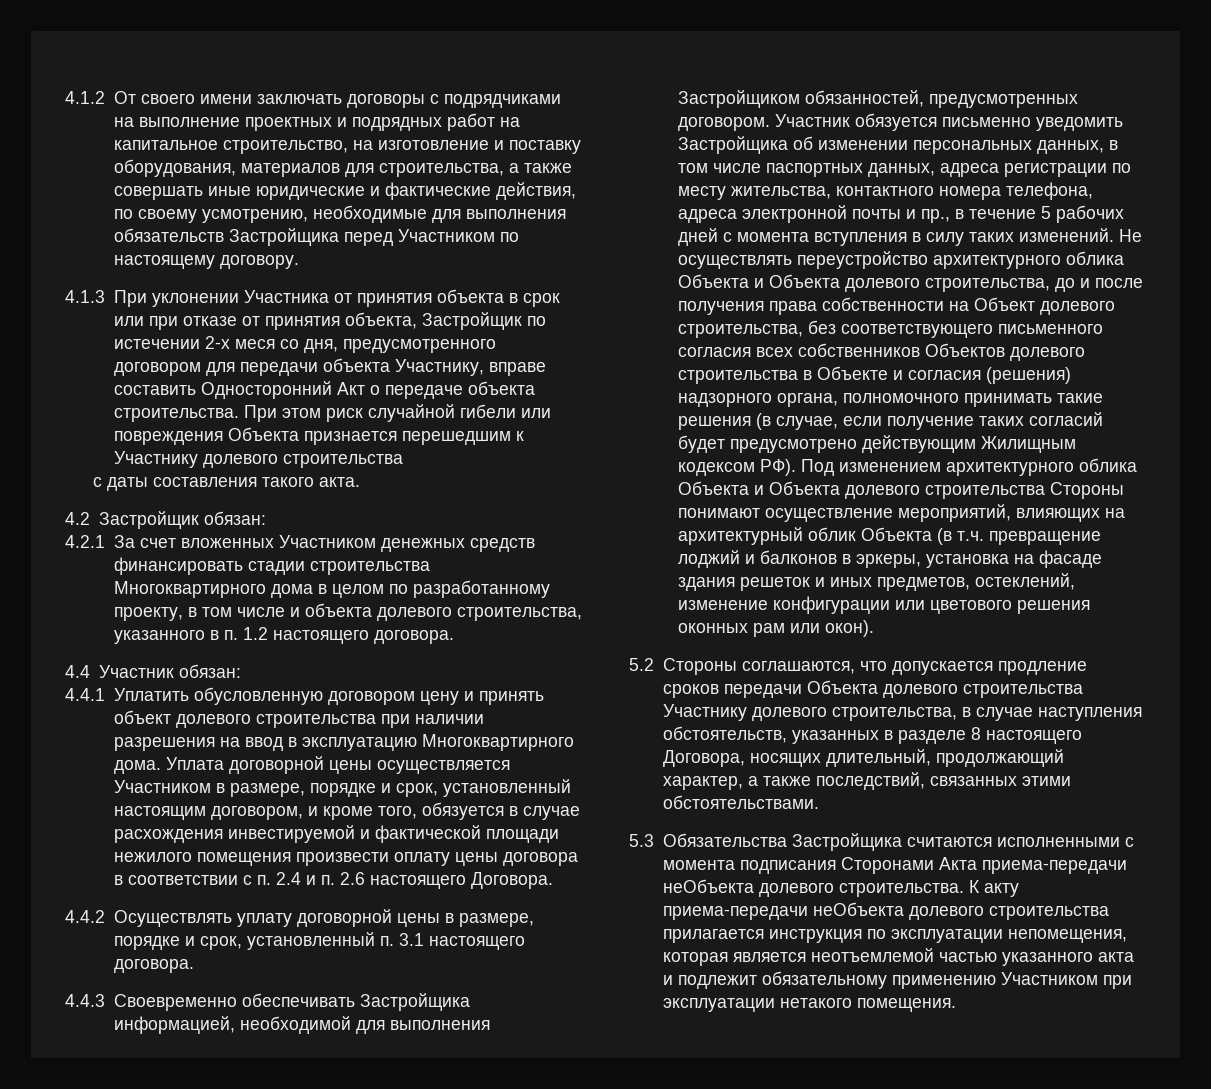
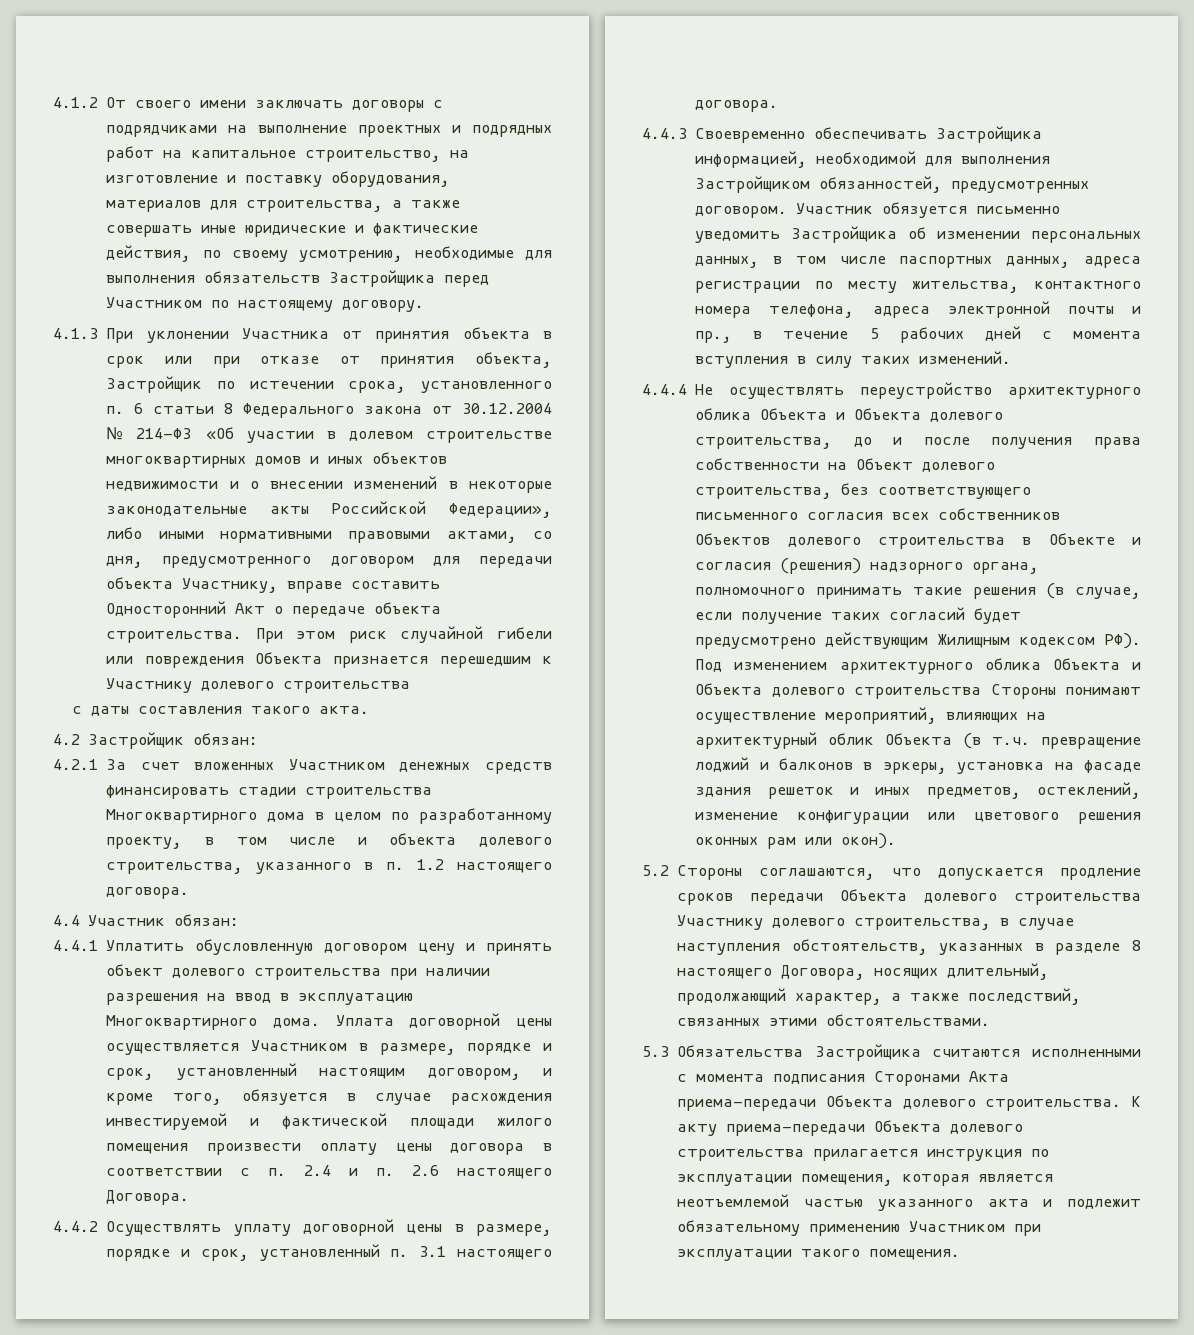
[204,336,275,349] 2-х меся -> [348,381,552,393] [106,403,552,418] [106,427,552,443] [106,452,448,468] [106,476,552,493] [106,501,552,518] [106,527,517,543] срока, установленного п. 6 статьи 8 Федерального закона от 30.12.2004 № 214-ФЗ «Об участии в долевом строительстве многоквартирных домов и иных объектов недвижимости и о внесении изменений в некоторые законодательные акты Российской Федерации», либо иными нормативными правовыми актами,
[113,852,192,862] нежилого -> [497,1118,552,1127] жилого
(1114, 235) none -> [642,384,687,395] // 4.4.4
[662,879,754,893] неОбъекта -> [825,1095,893,1107] Объекта
[812,902,904,916] неОбъекта -> [874,1120,942,1132] Объекта
[1007,929,1127,943] непомещения, -> [801,1174,894,1186] помещения,
[779,998,852,1008] нетакого -> [801,1249,861,1257] такого

